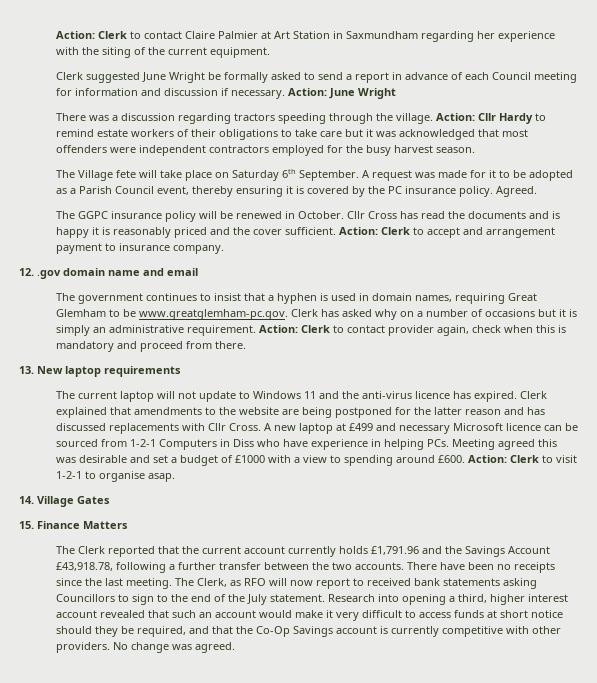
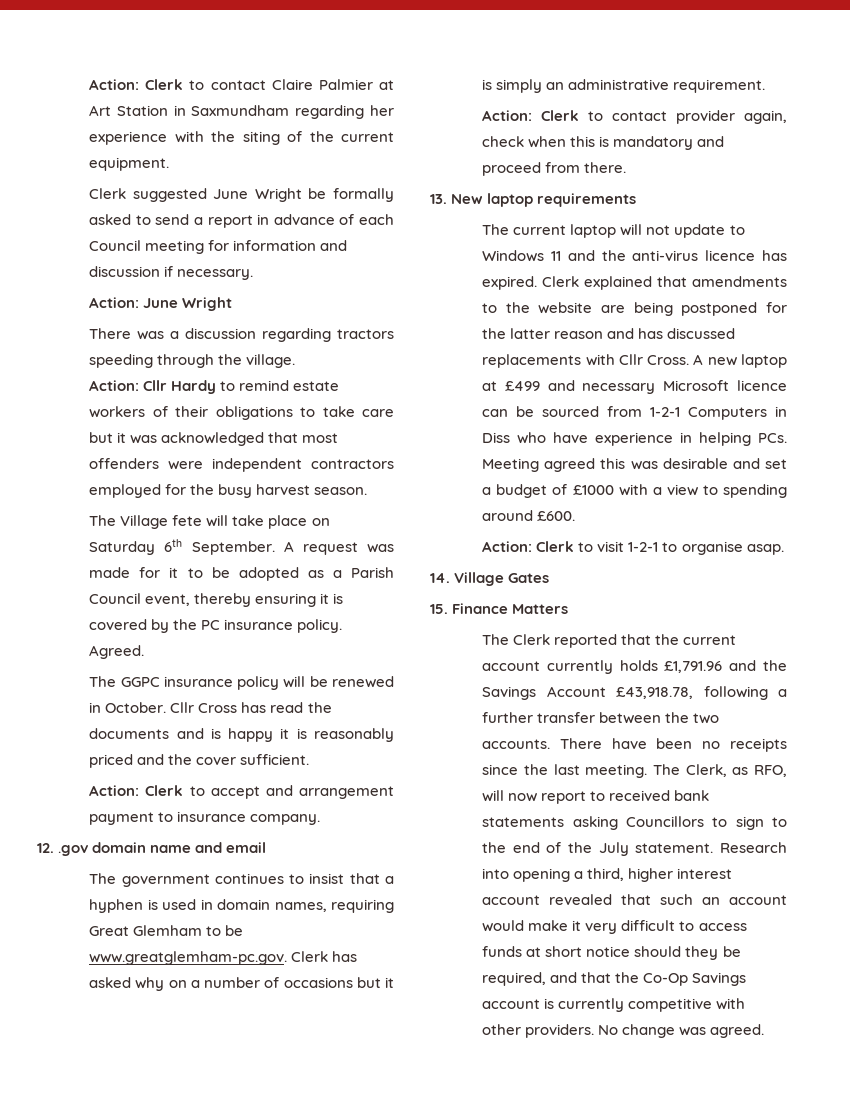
(285, 94) none -> (254, 274) //
(433, 118) none -> (296, 361) //
(336, 231) none -> (310, 759) //
(256, 330) none -> (766, 86) //
(465, 459) none -> (576, 516) //
[243,578,266,586] RFO -> [754,765,787,777] RFO,

